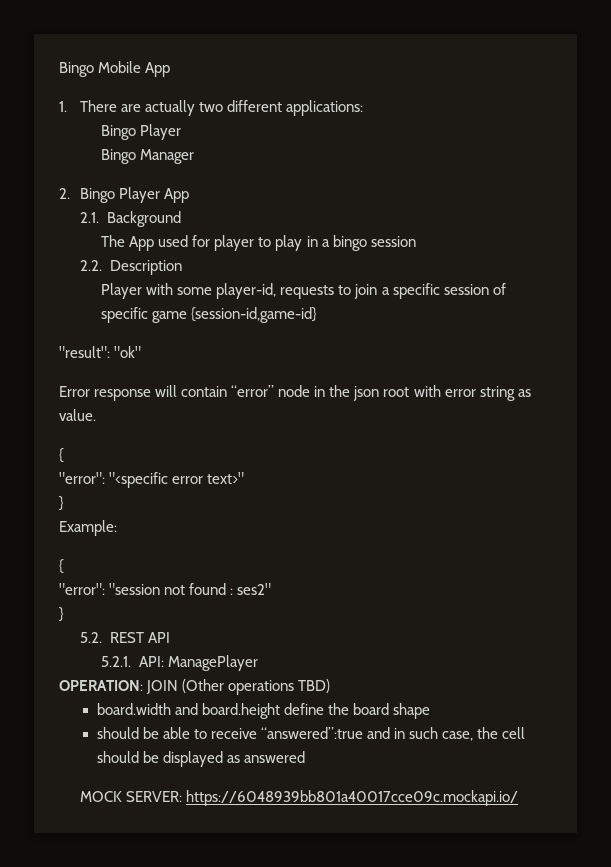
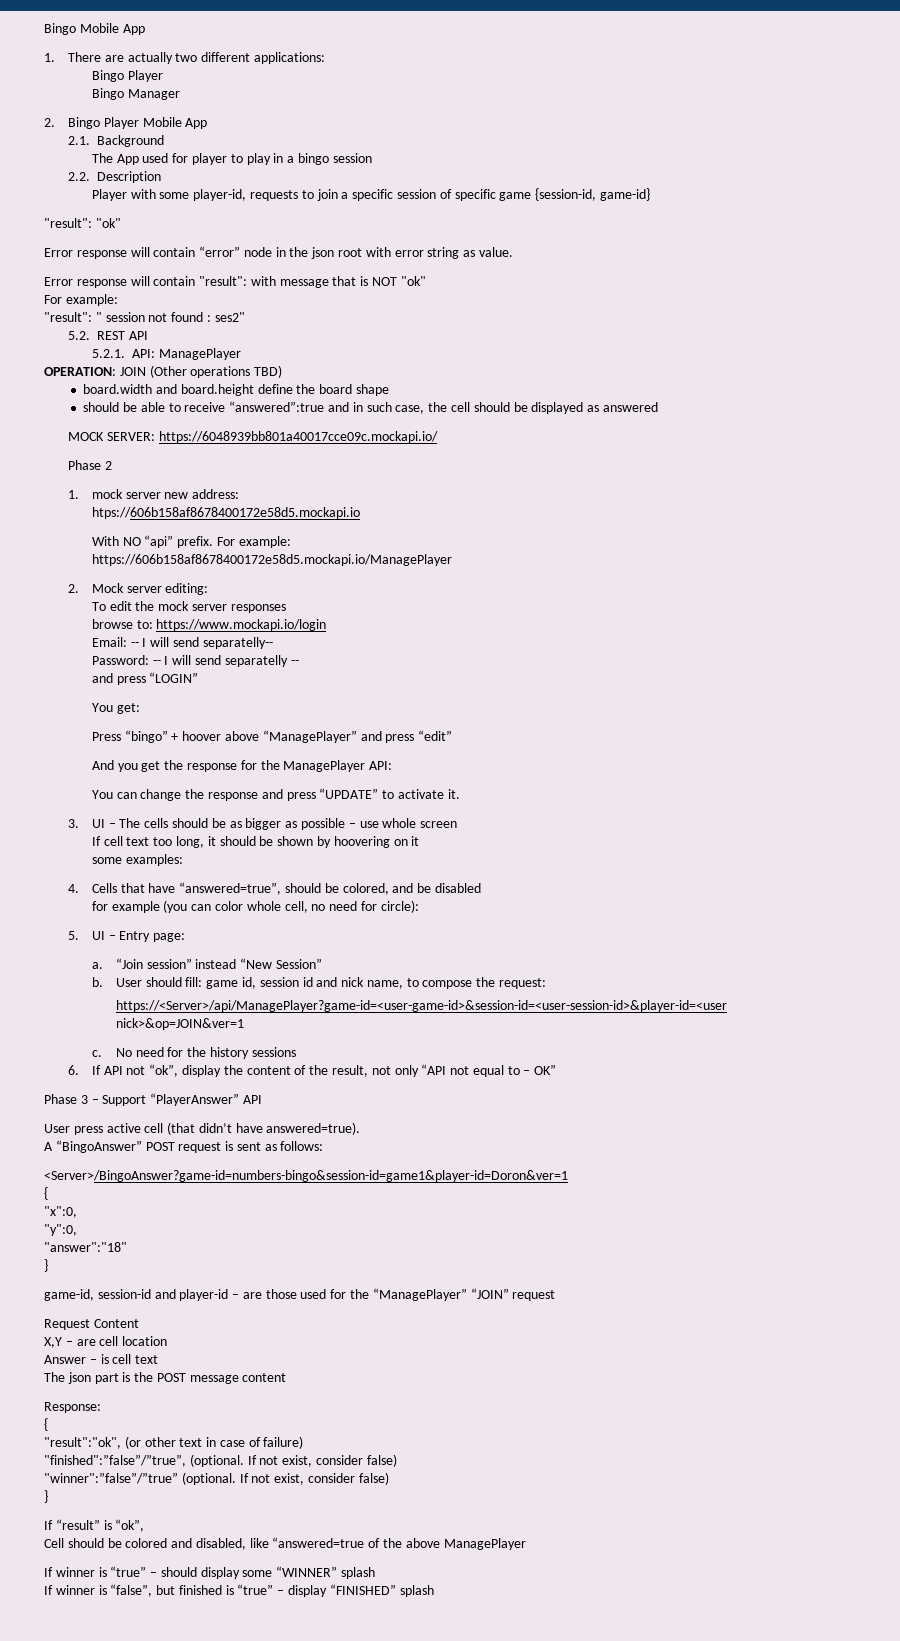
(161, 195) none -> [142,117,182,127] Mobile
[191,307,318,323] {session-id,game-id} -> [535,188,650,201] {session-id, game-id}
[59,448,64,463] [59,472,245,488] [59,496,64,511] [59,520,117,536] [59,559,64,574] [59,583,161,595] { // "error": "<specific error text>" // } // Example: // { // "error": "session -> [44,276,426,288] [44,294,118,306] [44,312,145,322] Error response will contain "result": with message that is NOT "ok" // For example: // "result": " session
[59,607,64,622] // } -> (245, 317) none
(519, 798) none -> [67,460,112,470] [67,489,240,499] [91,507,360,519] [91,535,291,548] [91,554,452,566] [67,583,209,595] [91,601,286,613] [91,619,327,631] [91,637,273,649] [91,655,299,667] [91,672,199,685] [91,703,140,714] [91,730,453,743] [91,760,393,772] [91,788,460,801] [67,818,458,830] [91,836,420,848] [91,854,183,866] [67,882,481,895] [91,900,419,913] [67,931,186,942] [91,958,323,969] [91,977,547,989] [115,1000,727,1012] [115,1018,244,1030] [91,1047,296,1059] [67,1064,557,1077] [44,1093,262,1106] [44,1122,361,1135] [44,1140,324,1153] [44,1170,568,1182] [44,1187,48,1200] [44,1206,77,1218] [44,1224,77,1236] [44,1242,127,1252] [44,1259,48,1272] [44,1288,556,1301] [44,1319,139,1330] [44,1336,168,1348] [44,1354,159,1364] [44,1372,287,1384] [44,1402,101,1413] [44,1418,48,1431] [44,1436,304,1449] [44,1454,397,1467] [44,1472,389,1485] [44,1490,48,1503] [44,1519,145,1532] [44,1537,526,1550] [44,1566,376,1579] [44,1584,434,1597] // Phase 2 // 1. mock server new address: // htps://606b158af8678400172e58d5.mockapi.io // With NO “api” prefix. For example: // https://606b158af8678400172e58d5.mockapi.io/ManagePlayer // 2. Mock server editing: // To edit the mock server responses // browse to: https://www.mockapi.io/login // Email: -- I will send separatelly-- // Password: -- I will send separatelly -- // and press “LOGIN” // You get: // Press “bingo” + hoover above “ManagePlayer” and press “edit” // And you get the response for the ManagePlayer API: // You can change the response and press “UPDATE” to activate it. // 3. UI – The cells should be as bigger as possible – use whole screen // If cell text too long, it should be shown by hoovering on it // some examples: // 4. Cells that have “answered=true”, should be colored, and be disabled // for example (you can color whole cell, no need for circle): // 5. UI – Entry page: // a. “Join session” instead “New Session” // b. User should fill: game id, session id and nick name, to compose the request: // https://<Server>/api/ManagePlayer?game-id=<user-game-id>&session-id=<user-session-id>&player-id=<user nick>&op=JOIN&ver=1 // c. No need for the history sessions // 6. If API not “ok”, display the content of the result, not only “API not equal to – OK” // Phase 3 – Support “PlayerAnswer” API // User press active cell (that didn’t have answered=true). // A “BingoAnswer” POST request is sent as follows: // <Server>/BingoAnswer?game-id=numbers-bingo&session-id=game1&player-id=Doron&ver=1 // { // "x":0, // "y":0, // "answer":"18" // } // game-id, session-id and player-id – are those used for the “ManagePlayer” “JOIN” request // Request Content // X,Y – are cell location // Answer – is cell text // The json part is the POST message content // Response: // { // "result":"ok", (or other text in case of failure) // "finished":”false”/”true”, (optional. If not exist, consider false) // "winner":”false”/”true” (optional. If not exist, consider false) // } // If “result” is “ok”, // Cell should be colored and disabled, like “answered=true of the above ManagePlayer // If winner is “true” – should display some “WINNER” splash // If winner is “false”, but finished is “true” – display “FINISHED” splash

